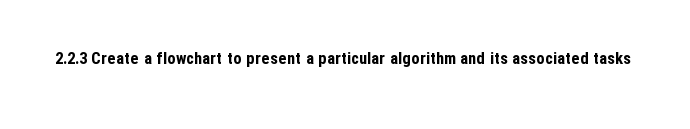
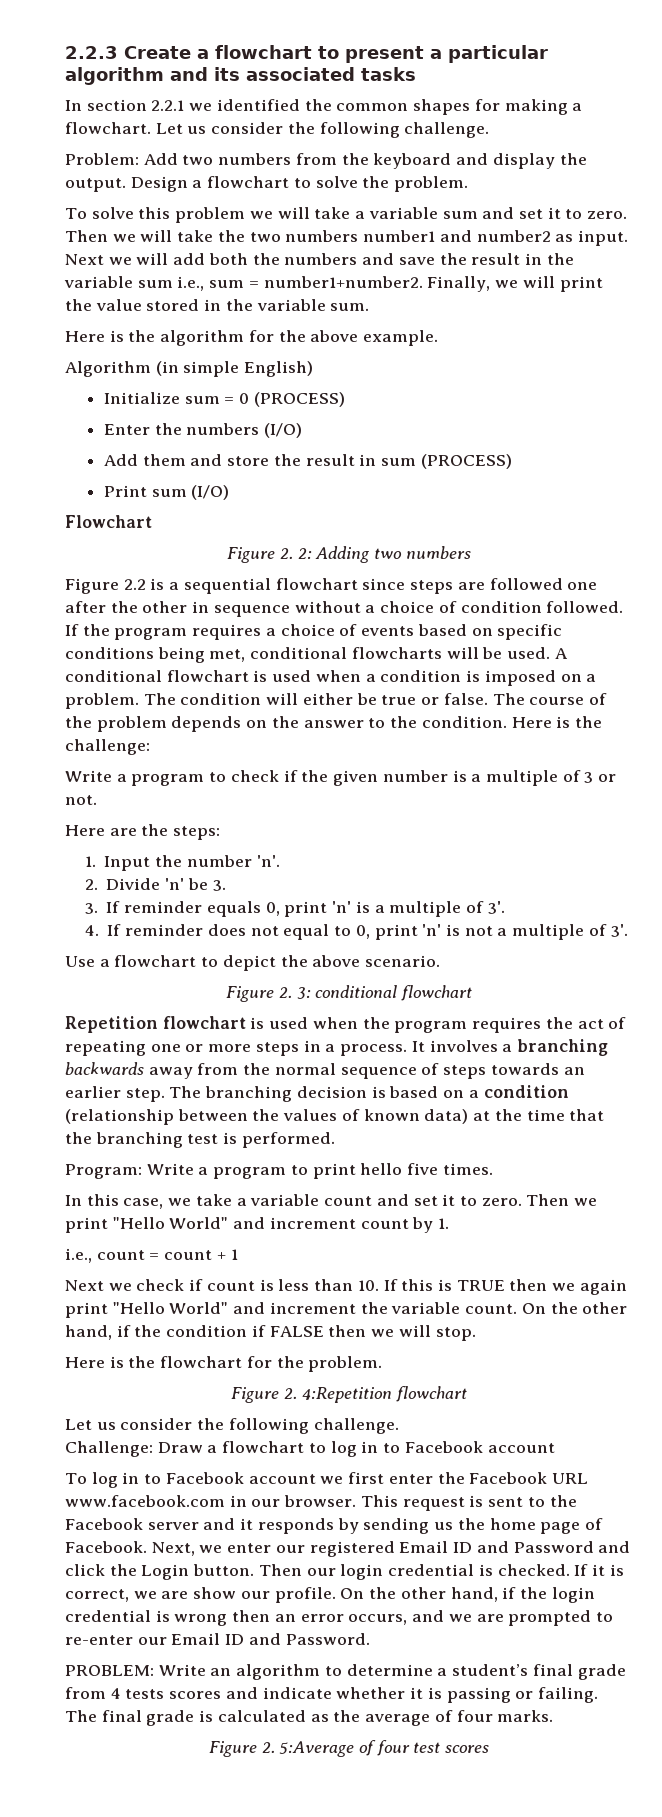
(632, 58) none -> [65,99,583,115] [65,122,490,138] [65,153,587,169] [65,176,469,192] [65,207,628,223] [65,230,628,246] [65,253,574,265] [64,276,603,292] [65,299,370,311] [65,330,439,346] [65,361,314,377] [103,392,345,407] [103,423,303,438] [103,454,512,469] [103,485,230,500] [65,515,152,528] [227,546,471,563] [65,578,598,594] [65,601,624,617] [65,624,563,640] [65,647,568,663] [65,670,597,686] [65,693,607,709] [65,716,602,732] [65,739,150,755] [65,770,617,786] [65,795,97,805] [65,824,221,840] [84,855,280,871] [84,878,226,891] [84,901,505,917] [84,924,628,940] [65,955,441,971] [226,985,472,1002] [65,1016,627,1033] [65,1039,608,1056] [65,1062,585,1079] [65,1085,569,1102] [65,1109,605,1125] [65,1132,335,1148] [65,1163,493,1179] [65,1194,598,1209] [65,1217,450,1233] [65,1248,238,1263] [65,1279,627,1295] [65,1302,628,1318] [65,1325,476,1341] [65,1356,383,1372] [231,1386,467,1403] [65,1418,399,1434] [65,1441,555,1457] [65,1472,588,1488] [65,1495,577,1511] [65,1518,603,1534] [65,1541,631,1557] [65,1564,624,1580] [65,1587,595,1603] [65,1610,613,1626] [65,1633,370,1645] [65,1664,626,1680] [65,1687,598,1703] [65,1710,554,1726] [208,1740,490,1757] // In section 2.2.1 we identified the common shapes for making a flowchart. Let us consider the following challenge. // Problem: Add two numbers from the keyboard and display the output. Design a flowchart to solve the problem. // To solve this problem we will take a variable sum and set it to zero. Then we will take the two numbers number1 and number2 as input. Next we will add both the numbers and save the result in the variable sum i.e., sum = number1+number2. Finally, we will print the value stored in the variable sum. // Here is the algorithm for the above example. // Algorithm (in simple English) // Initialize sum = 0 (PROCESS) // Enter the numbers (I/O) // Add them and store the result in sum (PROCESS) // Print sum (I/O) // Flowchart // Figure 2. 2: Adding two numbers // Figure 2.2 is a sequential flowchart since steps are followed one after the other in sequence without a choice of condition followed. If the program requires a choice of events based on specific conditions being met, conditional flowcharts will be used. A conditional flowchart is used when a condition is imposed on a problem. The condition will either be true or false. The course of the problem depends on the answer to the condition. Here is the challenge: // Write a program to check if the given number is a multiple of 3 or not. // Here are the steps: // 1. Input the number 'n'. // 2. Divide 'n' be 3. // 3. If reminder equals 0, print 'n' is a multiple of 3'. // 4. If reminder does not equal to 0, print 'n' is not a multiple of 3'. // Use a flowchart to depict the above scenario. // Figure 2. 3: conditional flowchart // Repetition flowchart is used when the program requires the act of repeating one or more steps in a process. It involves a branching backwards away from the normal sequence of steps towards an earlier step. The branching decision is based on a condition (relationship between the values of known data) at the time that the branching test is performed. // Program: Write a program to print hello five times. // In this case, we take a variable count and set it to zero. Then we print "Hello World" and increment count by 1. // i.e., count = count + 1 // Next we check if count is less than 10. If this is TRUE then we again print "Hello World" and increment the variable count. On the other hand, if the condition if FALSE then we will stop. // Here is the flowchart for the problem. // Figure 2. 4:Repetition flowchart // Let us consider the following challenge. // Challenge: Draw a flowchart to log in to Facebook account // To log in to Facebook account we first enter the Facebook URL www.facebook.com in our browser. This request is sent to the Facebook server and it responds by sending us the home page of Facebook. Next, we enter our registered Email ID and Password and click the Login button. Then our login credential is checked. If it is correct, we are show our profile. On the other hand, if the login credential is wrong then an error occurs, and we are prompted to re-enter our Email ID and Password. // PROBLEM: Write an algorithm to determine a student’s final grade from 4 tests scores and indicate whether it is passing or failing. The final grade is calculated as the average of four marks. // Figure 2. 5:Average of four test scores

